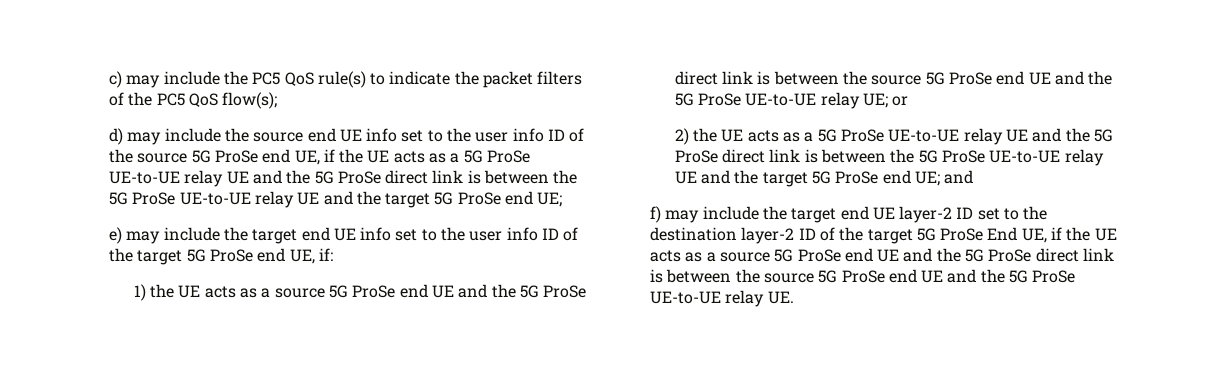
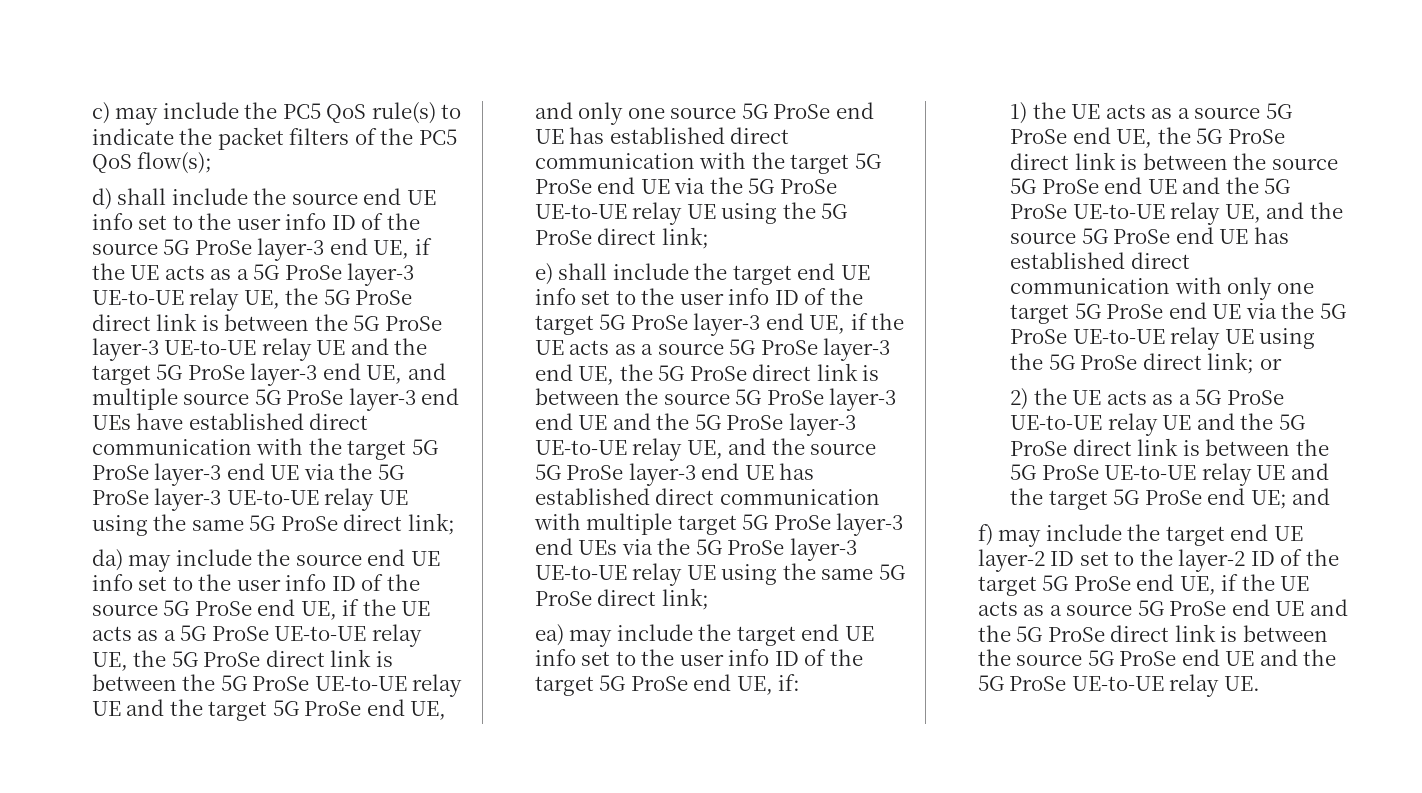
(123, 136) none -> [117,188,436,205] [91,213,420,230] [91,238,432,261] [91,263,415,286] [91,288,413,311] [91,313,442,331] [91,338,428,361] [91,363,446,386] [91,388,460,411] [91,413,369,430] [91,438,438,460] [91,463,404,486] [91,488,408,511] [91,513,455,536] [91,549,123,571] shall include the source end UE info set to the user info ID of the source 5G ProSe layer-3 end UE, if the UE acts as a 5G ProSe layer-3 UE-to-UE relay UE, the 5G ProSe direct link is between the 5G ProSe layer-3 UE-to-UE relay UE and the target 5G ProSe layer-3 end UE, and multiple source 5G ProSe layer-3 end UEs have established direct communication with the target 5G ProSe layer-3 end UE via the 5G ProSe layer-3 UE-to-UE relay UE using the same 5G ProSe direct link; // da)
[226,170,282,184] UE and -> [91,652,128,671] UE,
[537,192,563,207] [108,227,122,244] UE; // e) -> [410,701,447,720] [534,102,874,125] [534,127,790,144] [534,152,881,174] [534,177,837,194] [534,202,848,225] [534,227,709,249] [534,263,870,285] [534,288,863,305] [534,313,905,336] [534,338,891,361] [534,363,880,385] [534,388,897,411] [534,413,856,436] [534,438,877,461] [534,463,815,486] [534,488,880,505] [533,513,904,536] [534,538,857,561] [534,563,905,586] [534,588,709,610] [534,624,564,646] UE, and only one source 5G ProSe end UE has established direct communication with the target 5G ProSe end UE via the 5G ProSe UE-to-UE relay UE using the 5G ProSe direct link; // e) shall include the target end UE info set to the user info ID of the target 5G ProSe layer-3 end UE, if the UE acts as a source 5G ProSe layer-3 end UE, the 5G ProSe direct link is between the source 5G ProSe layer-3 end UE and the 5G ProSe layer-3 UE-to-UE relay UE, and the source 5G ProSe layer-3 end UE has established direct communication with multiple target 5G ProSe layer-3 end UEs via the 5G ProSe layer-3 UE-to-UE relay UE using the same 5G ProSe direct link; // ea)
[432,284,488,298] UE and -> [1116,129,1153,148] UE,
[863,93,889,108] UE; -> [1224,202,1343,223] [1009,227,1289,244] [1009,252,1190,269] [1009,277,1314,300] [1009,302,1346,324] [1009,327,1316,350] [1009,352,1255,374] UE, and the source 5G ProSe end UE has established direct communication with only one target 5G ProSe end UE via the 5G ProSe UE-to-UE relay UE using the 5G ProSe direct link;
[649,227,737,241] destination -> (1173, 557) none
[987,227,1018,241] End -> [1136,574,1175,591] end

